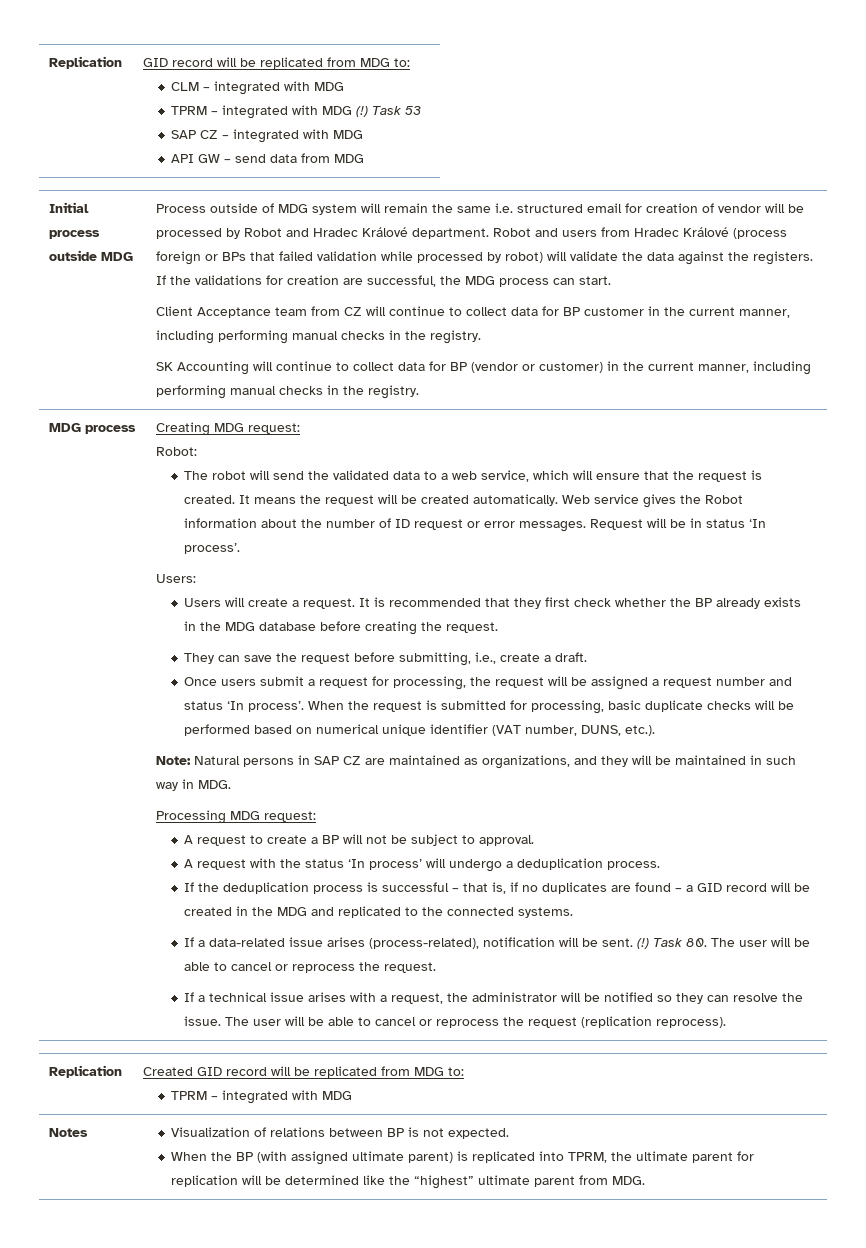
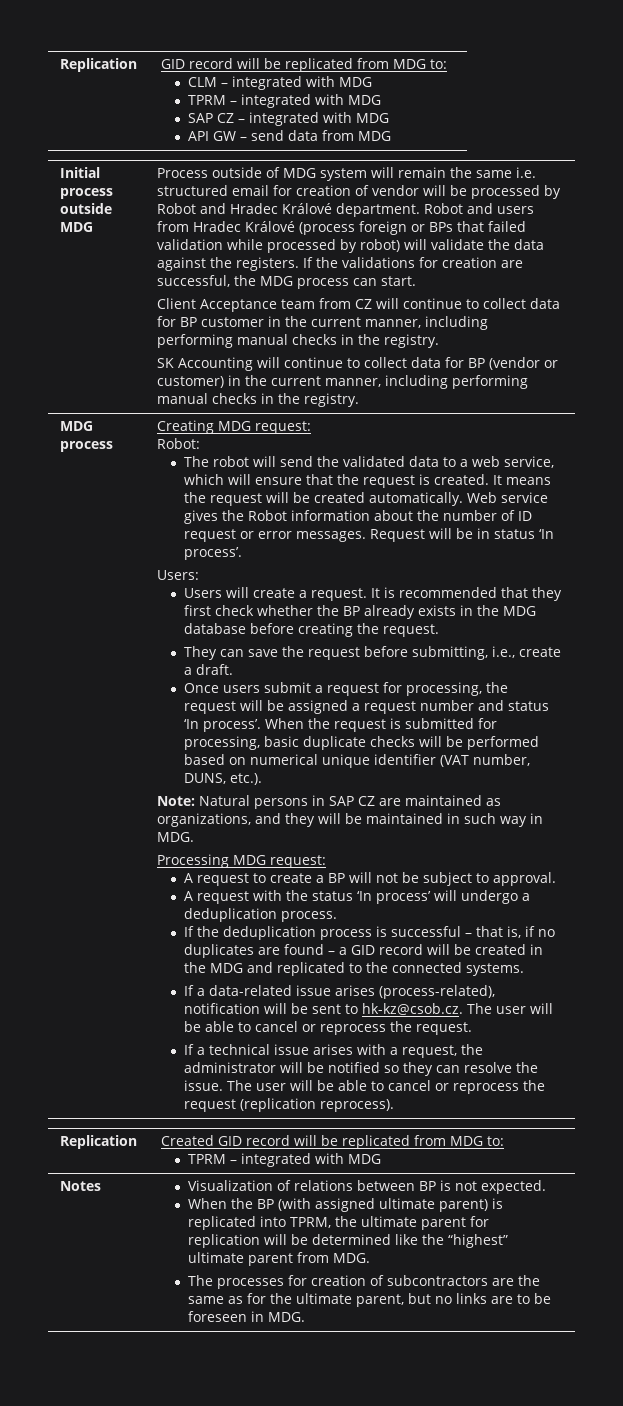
[356,106,422,117] (!) Task 53 -> (381, 100) none
[602,938,708,949] sent. (!) Task 80. -> [311,1003,463,1015] sent to hk-kz@csob.cz.
(646, 1180) none -> [187,1275,540,1289] [187,1293,551,1307] [187,1311,305,1322] // The processes for creation of subcontractors are the same as for the ultimate parent, but no links are to be foreseen in MDG.

